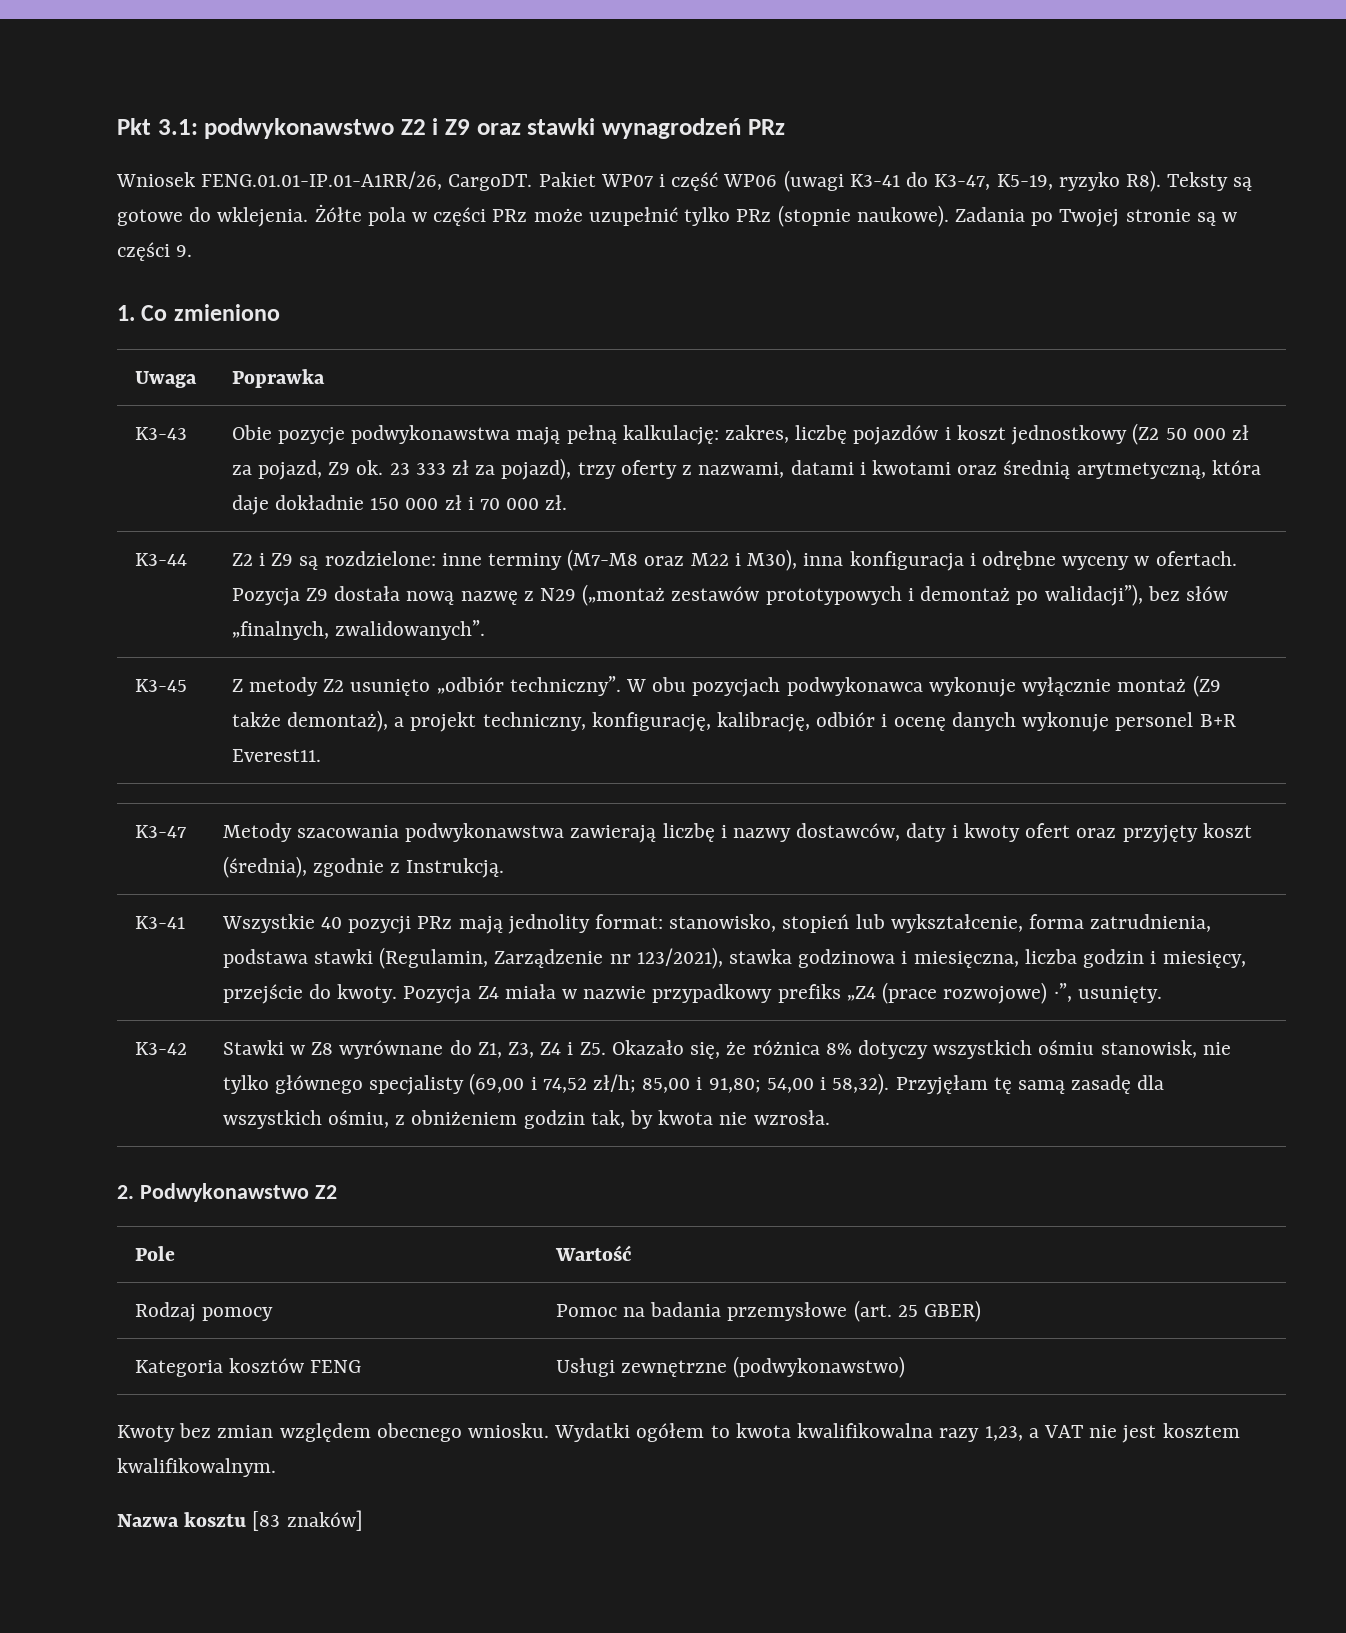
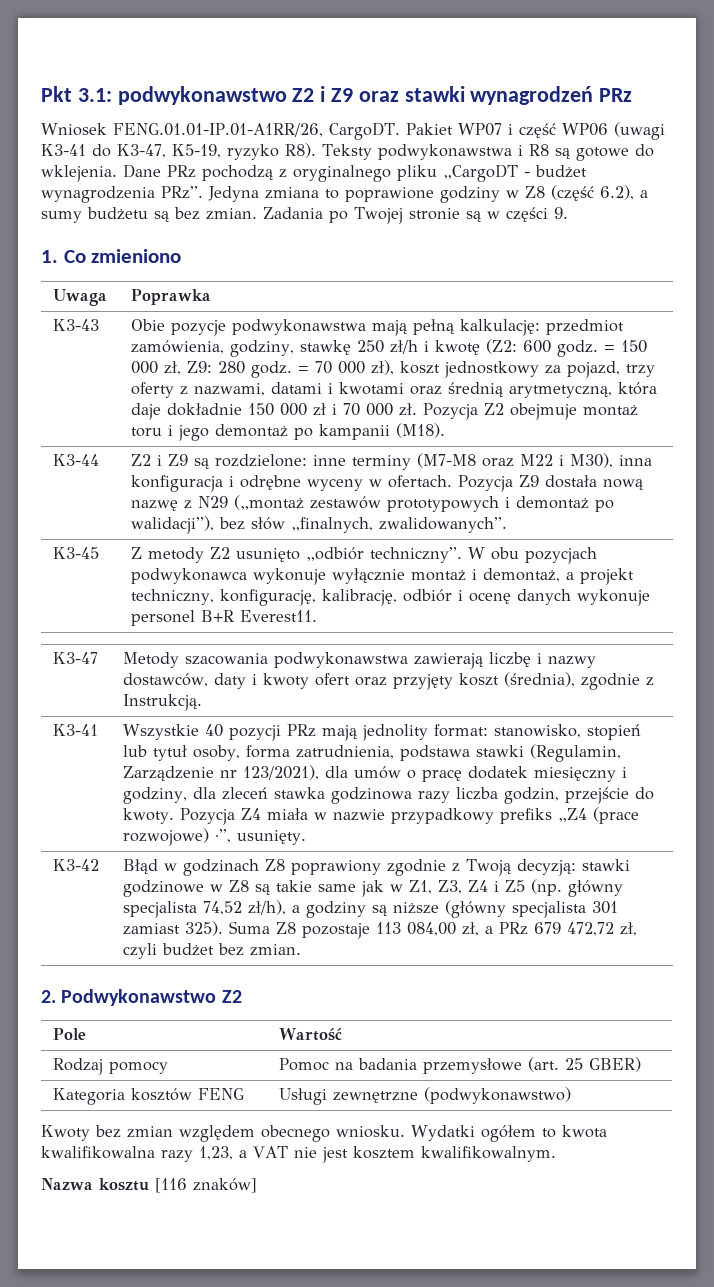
(1229, 181) none -> [377,144,549,160] podwykonawstwa i R8
[314,204,949,227] Żółte pola w części PRz może uzupełnić tylko PRz (stopnie naukowe). -> [123,164,587,182] [41,185,648,203] [41,207,257,223] Dane PRz pochodzą z oryginalnego pliku „CargoDT - budżet wynagrodzenia PRz”. Jedyna zmiana to poprawione godziny w Z8 (część 6.2), a sumy budżetu są bez zmian.
[725,423,1249,445] [231,458,572,480] zakres, liczbę pojazdów i koszt jednostkowy (Z2 50 000 zł za pojazd, Z9 ok. 23 333 zł za pojazd), -> [545,319,624,335] [130,339,647,357] [130,360,620,378] przedmiot zamówienia, godziny, stawkę 250 zł/h i kwotę (Z2: 600 godz. = 150 000 zł, Z9: 280 godz. = 70 000 zł), koszt jednostkowy za pojazd,
(568, 502) none -> [422,403,638,420] [130,423,445,441] Pozycja Z2 obejmuje montaż toru i jego demontaż po kampanii (M18).
[1192,675,1221,697] [231,710,388,732] (Z9 także demontaż), -> [471,568,560,582] i demontaż,
[890,914,1023,933] wykształcenie, -> [152,745,240,761] tytuł osoby,
[729,949,1246,968] stawka godzinowa i miesięczna, liczba godzin i miesięcy, -> [324,766,627,782] [122,787,559,804] dla umów o pracę dodatek miesięczny i godziny, dla zleceń stawka godzinowa razy liczba godzin,
[222,1040,1231,1059] [222,1073,1165,1095] [222,1110,830,1129] Stawki w Z8 wyrównane do Z1, Z3, Z4 i Z5. Okazało się, że różnica 8% dotyczy wszystkich ośmiu stanowisk, nie tylko głównego specjalisty (69,00 i 74,52 zł/h; 85,00 i 91,80; 54,00 i 58,32). Przyjęłam tę samą zasadę dla wszystkich ośmiu, z obniżeniem godzin tak, by kwota nie wzrosła. -> [122,859,630,876] [122,879,623,897] [122,900,618,918] [122,921,637,939] [122,943,301,959] Błąd w godzinach Z8 poprawiony zgodnie z Twoją decyzją: stawki godzinowe w Z8 są takie same jak w Z1, Z3, Z4 i Z5 (np. główny specjalista 74,52 zł/h), a godziny są niższe (główny specjalista 301 zamiast 325). Suma Z8 pozostaje 113 084,00 zł, a PRz 679 472,72 zł, czyli budżet bez zmian.
[252,1511,281,1531] [83 -> [155,1178,187,1193] [116

